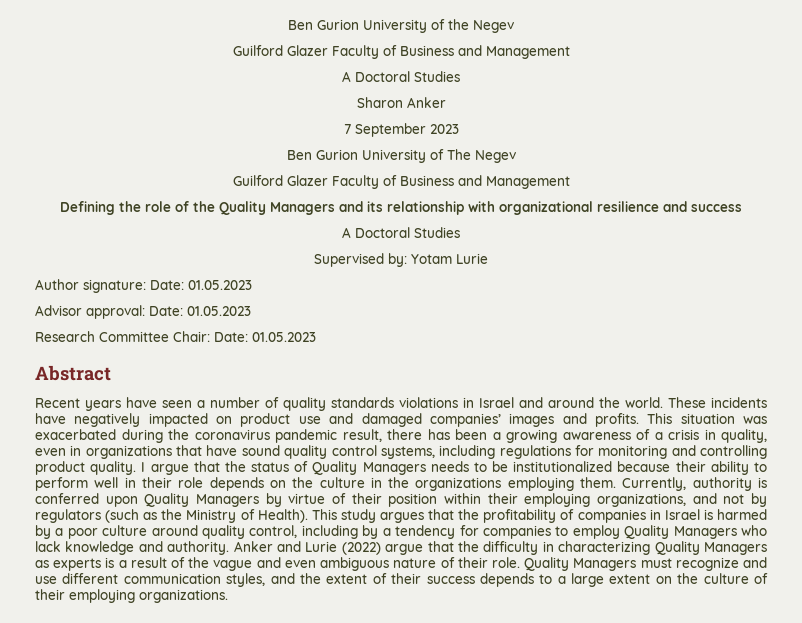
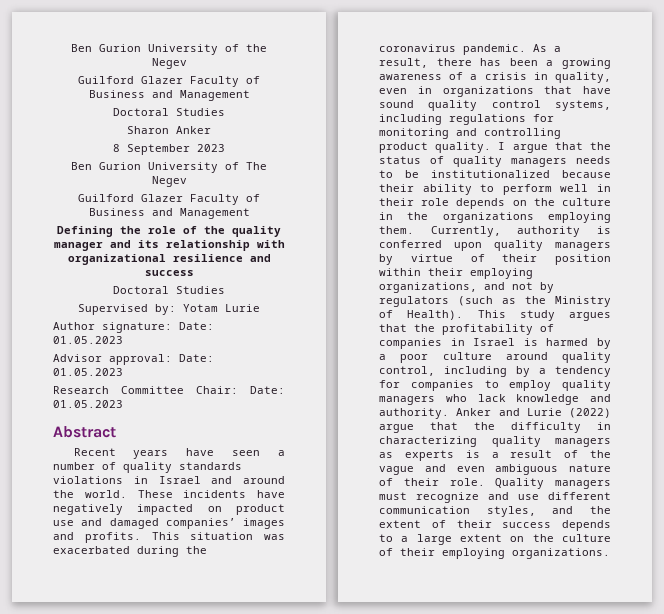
[342,71,351,82] A -> (250, 95) none
[343,124,351,134] 7 -> [113,144,120,152] 8
[219,201,335,215] Quality Managers -> [232,226,281,237] [53,242,103,251] quality manager
[342,227,351,238] A -> (194, 273) none
[275,429,337,443] pandemic -> [463,44,561,55] pandemic. As a
[312,461,426,475] Quality Managers -> [453,156,567,167] quality managers
[144,493,259,507] Quality Managers -> [494,240,611,251] quality managers
[624,525,737,539] Quality Managers -> [562,380,611,391] [379,396,435,405] quality managers
[654,541,767,555] Quality Managers -> [491,436,611,447] quality managers
[573,558,637,571] Managers -> [555,480,611,489] managers

